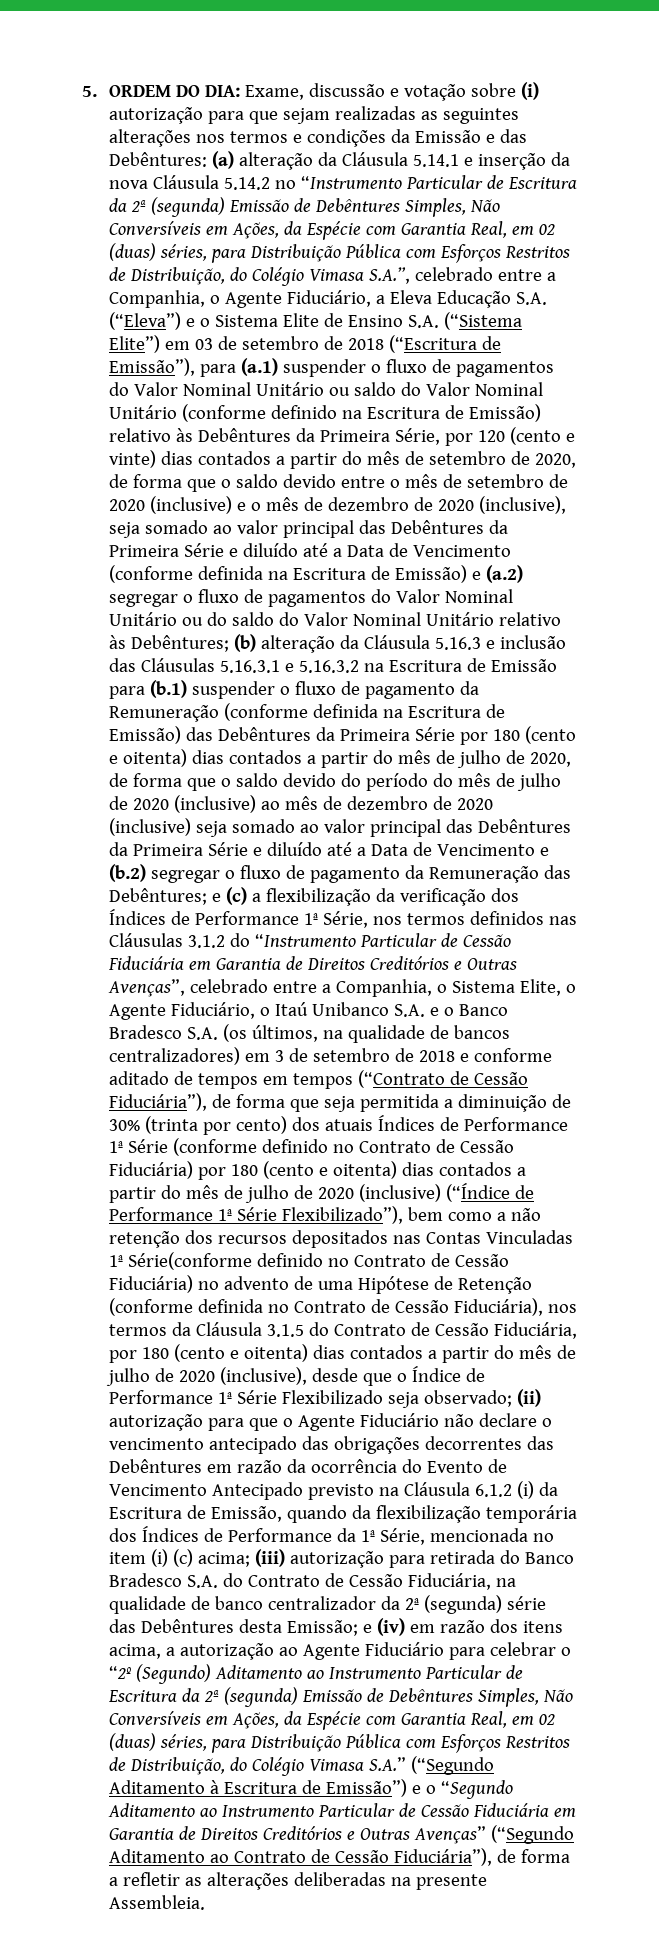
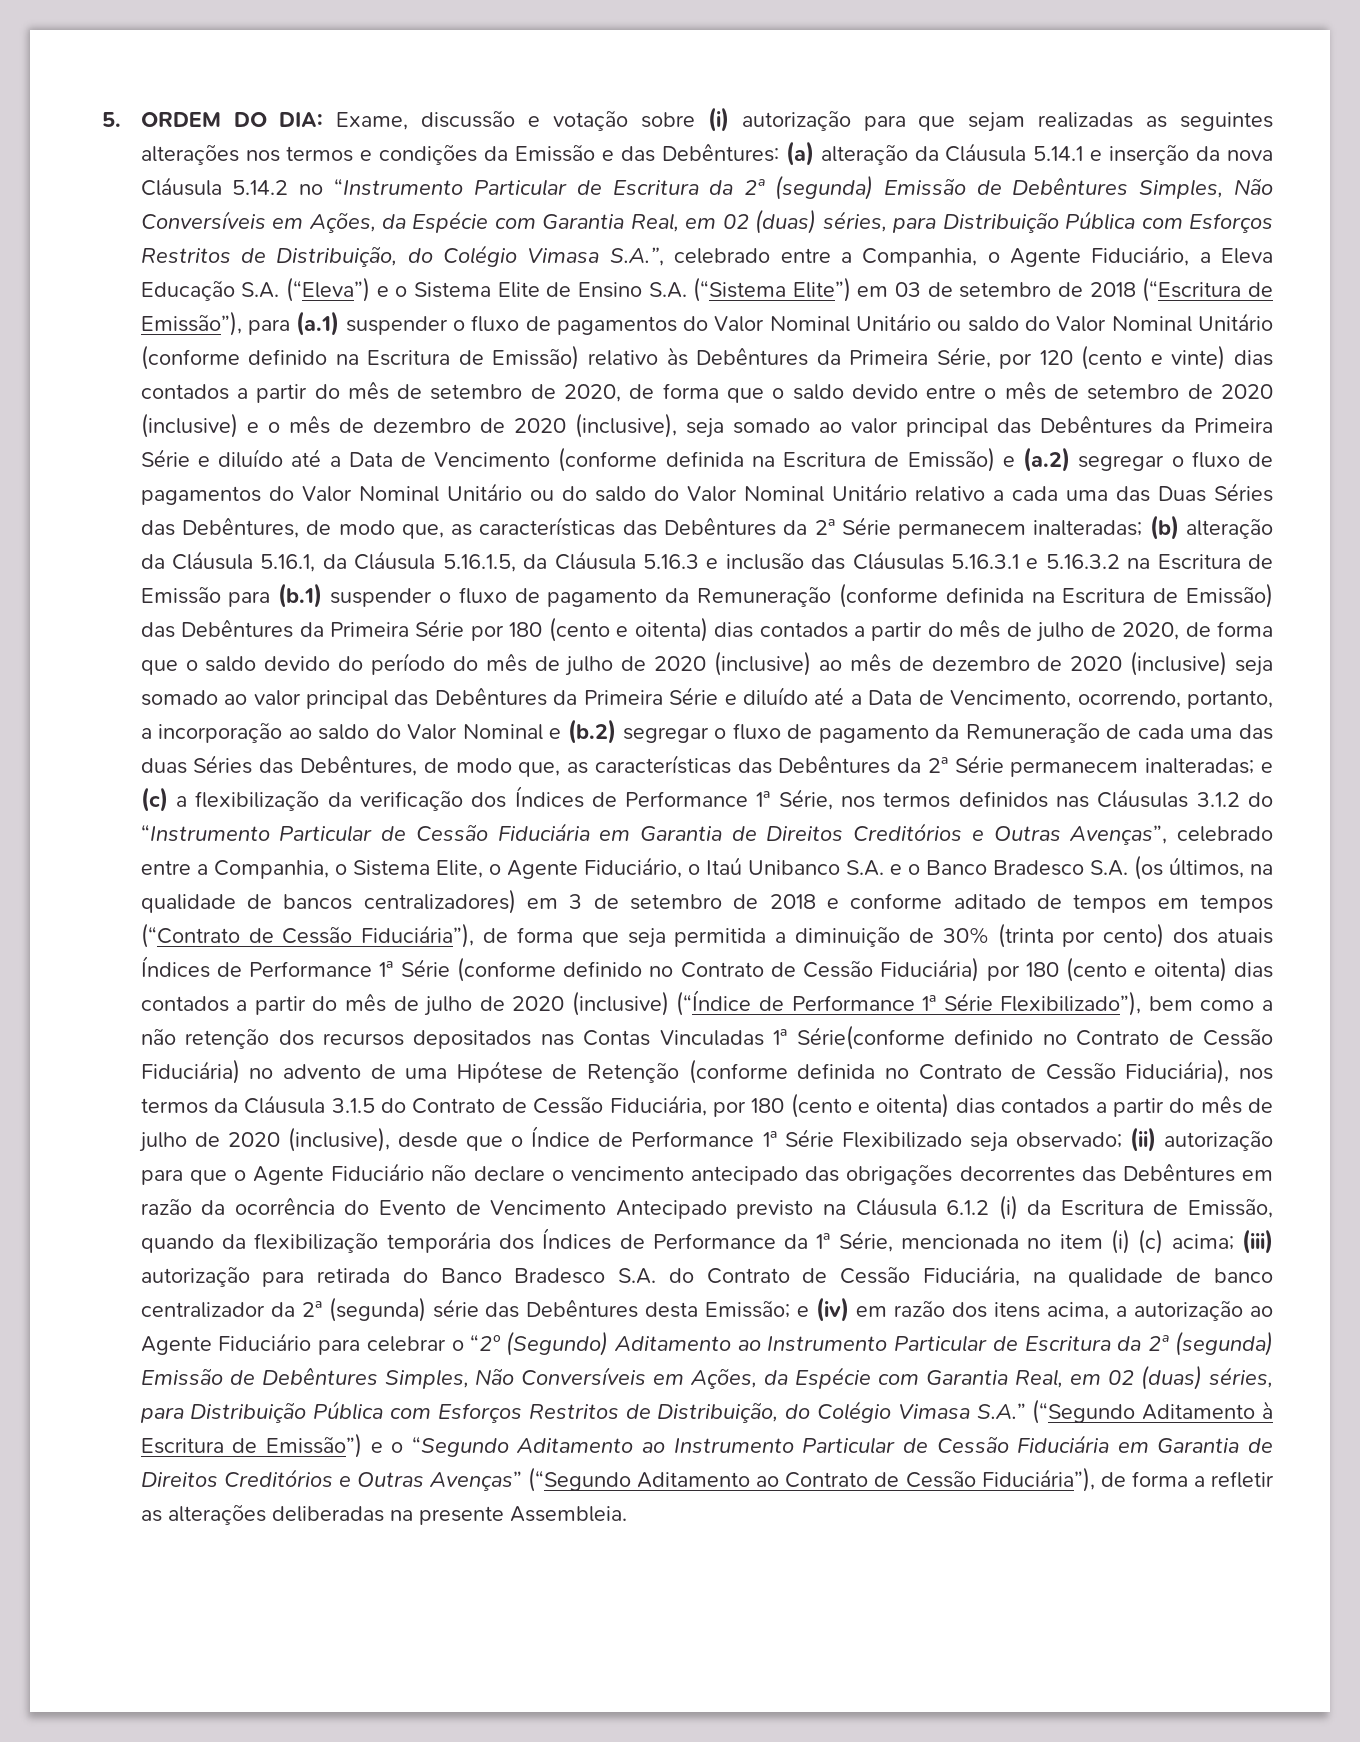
[108,634,335,653] às Debêntures; (b) alteração -> [992,483,1273,502] [140,515,1273,540] [140,551,516,572] a cada uma das Duas Séries das Debêntures, de modo que, as características das Debêntures da 2ª Série permanecem inalteradas; (b) alteração da Cláusula 5.16.1, da Cláusula 5.16.1.5,
[436,844,535,856] Vencimento -> [950,690,1274,709] [140,722,543,743] Vencimento, ocorrendo, portanto, a incorporação ao saldo do Valor Nominal
[543,865,571,879] [108,888,207,905] das Debêntures; -> [1106,724,1274,740] [140,755,1255,777] de cada uma das duas Séries das Debêntures, de modo que, as características das Debêntures da 2ª Série permanecem inalteradas;

